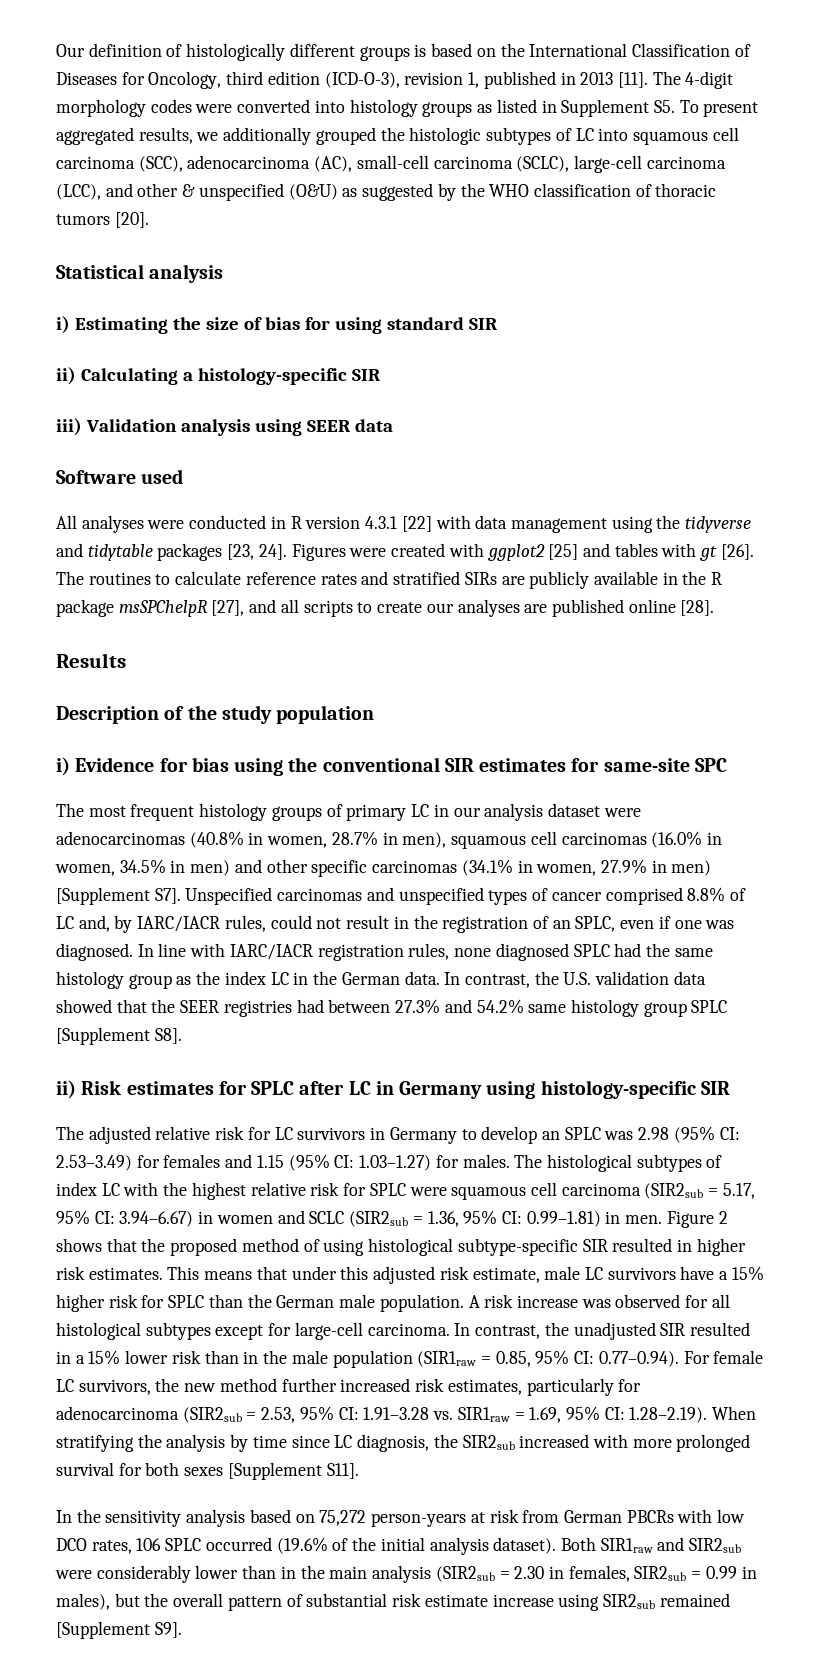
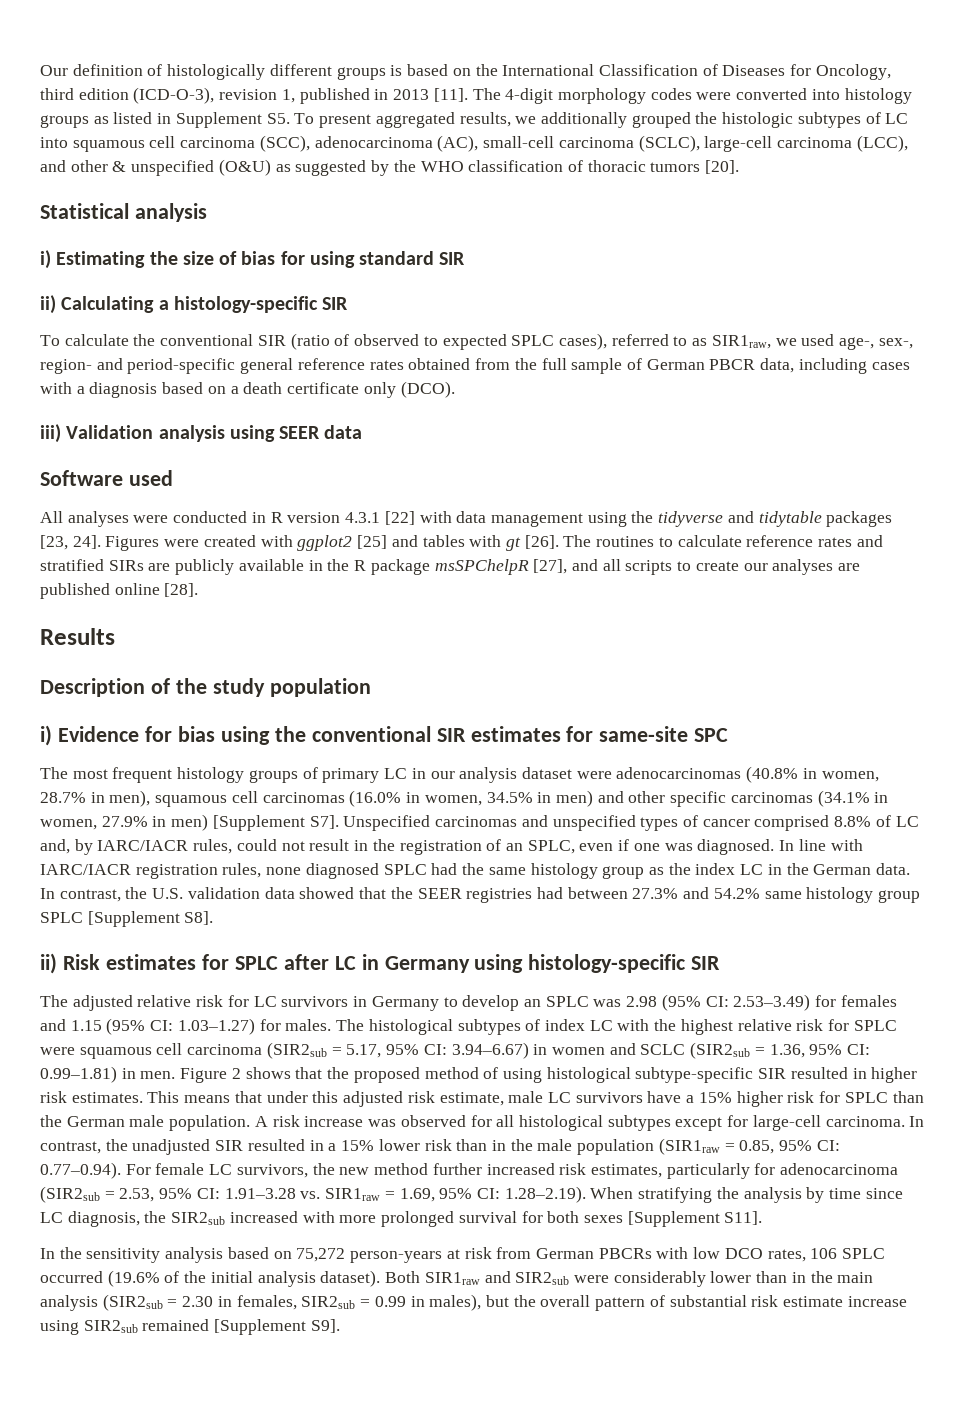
(380, 375) none -> [40,333,913,350] [40,358,910,374] [40,381,455,398] // To calculate the conventional SIR (ratio of observed to expected SPLC cases), referred to as SIR1raw, we used age-, sex-, region- and period-specific general reference rates obtained from the full sample of German PBCR data, including cases with a diagnosis based on a death certificate only (DCO).

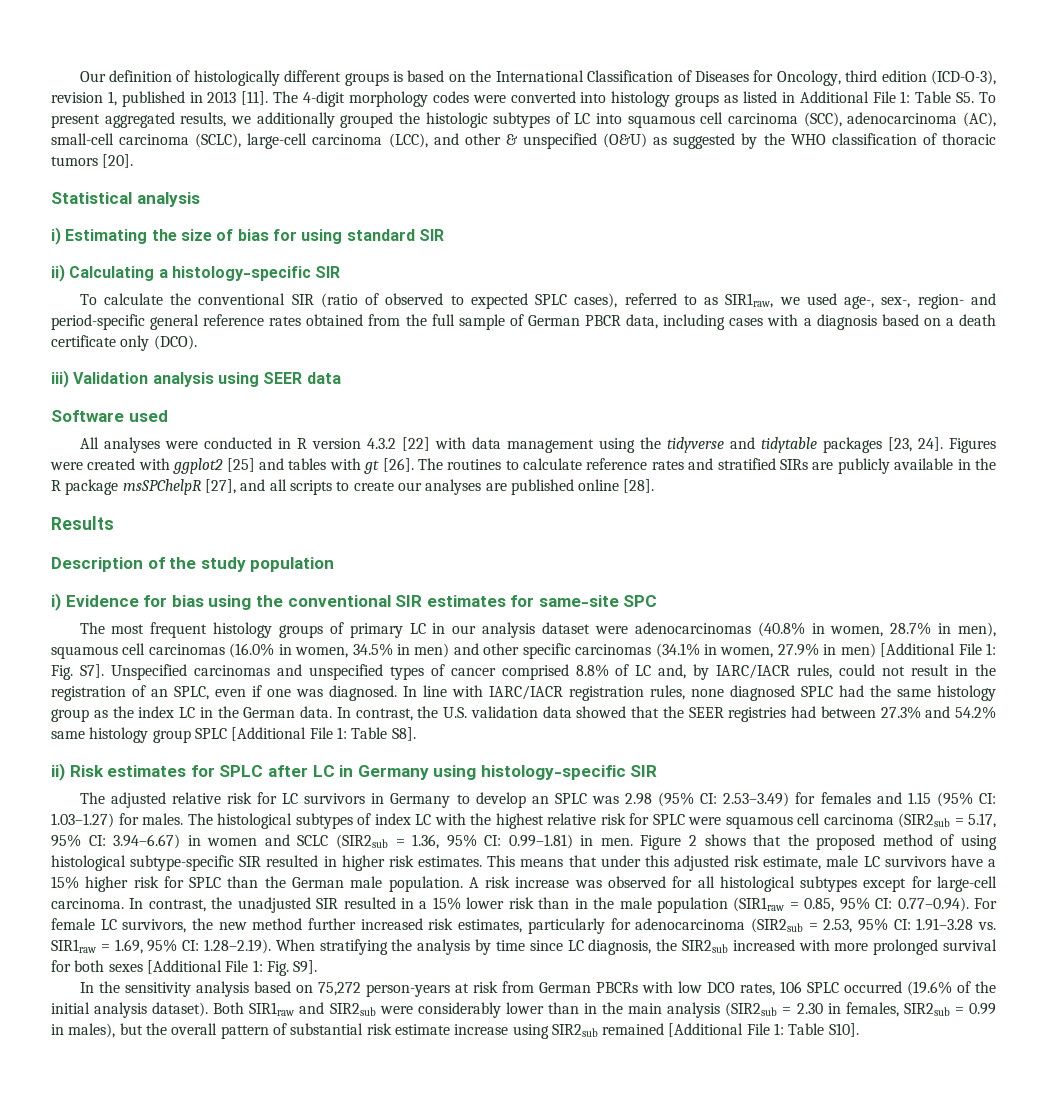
[175,112,262,128] Supplement -> [799,91,952,103] Additional File 1: Table
[345,512,381,523] 4.3.1 -> [366,438,396,449] 4.3.2
[212,815,305,831] [Supplement -> [880,643,997,657] [51,665,73,680] [Additional File 1: Fig.
[87,911,180,927] [Supplement -> [231,727,388,741] [Additional File 1: Table
[627,1211,763,1227] [Supplement S11]. -> [146,960,318,976] [Additional File 1: Fig. S9].
[214,1319,340,1335] [Supplement S9]. -> [668,1023,859,1037] [Additional File 1: Table S10].

